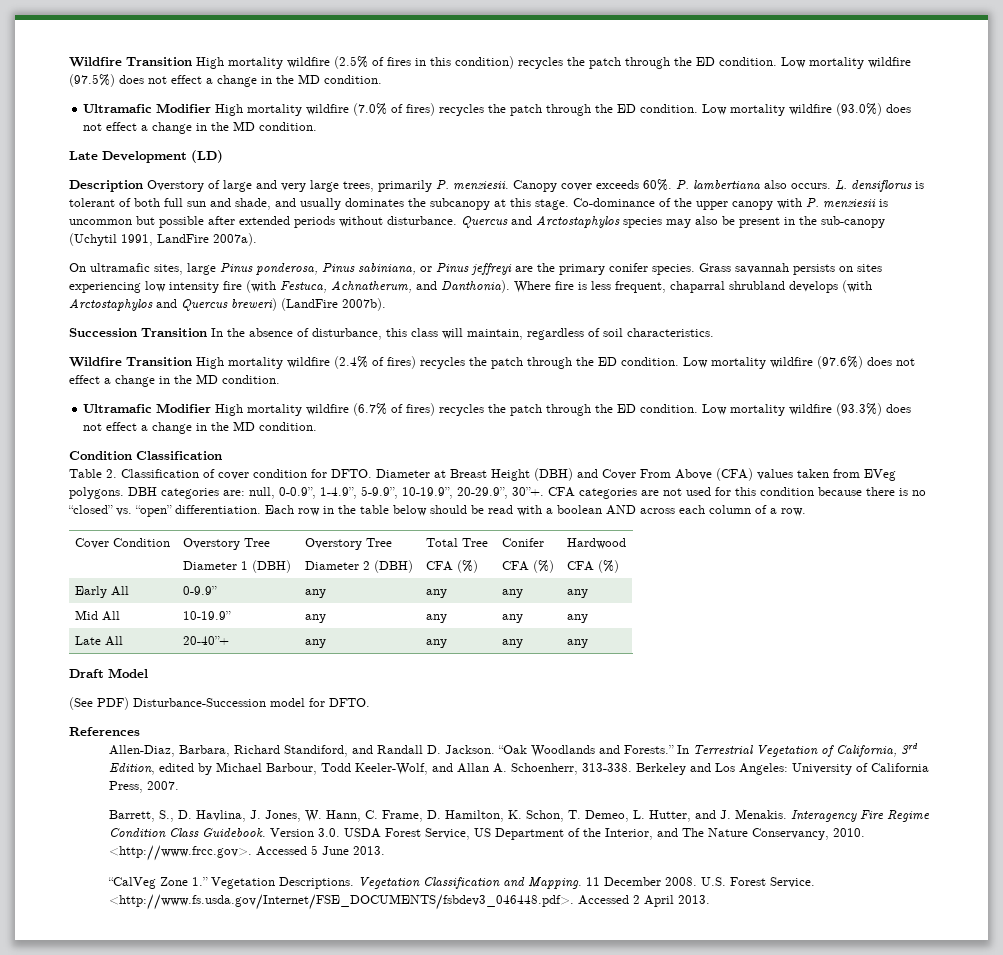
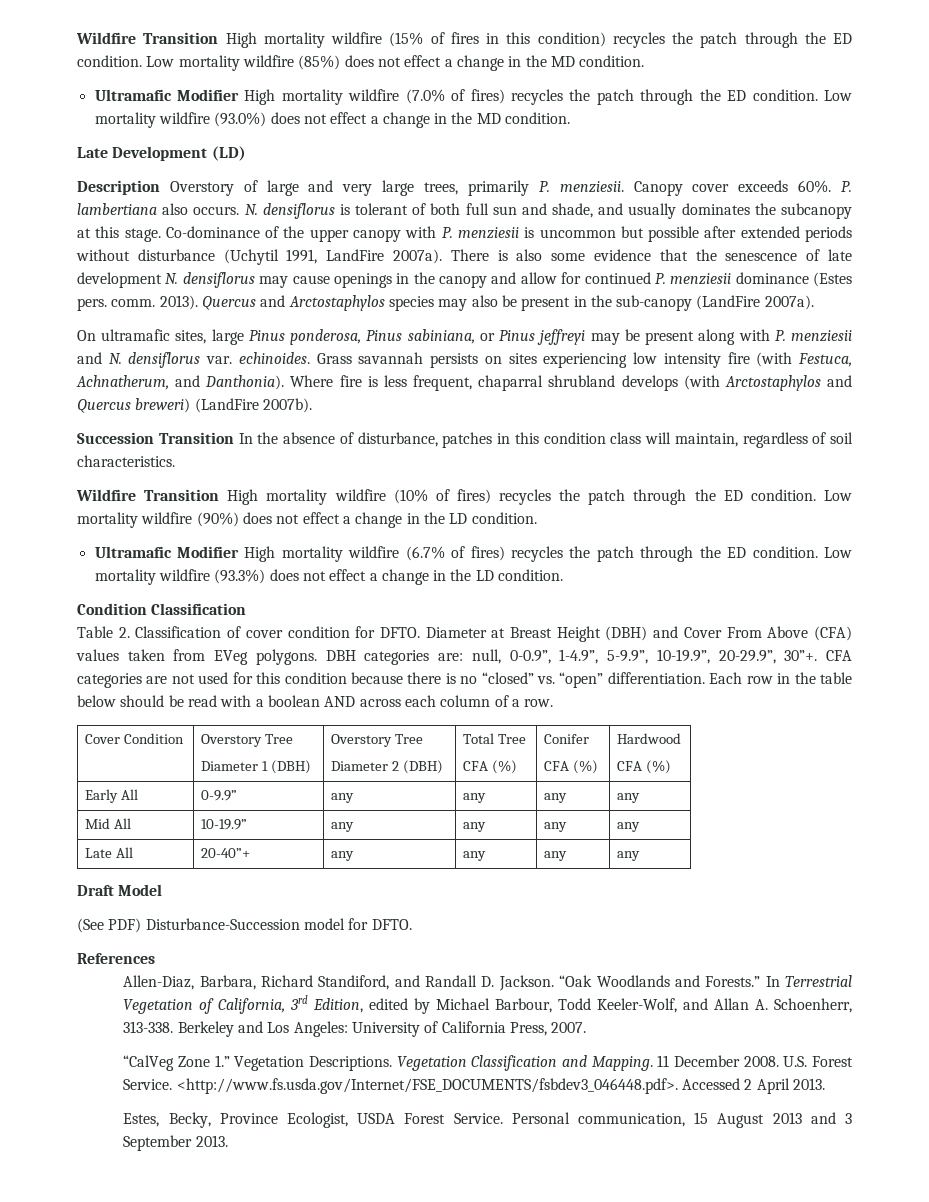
[69,56,368,69] Wildfire Transition High mortality wildfire (2.5% -> [76,32,424,48] Wildfire Transition High mortality wildfire (15%
[69,74,115,87] (97.5%) -> [298,55,341,70] (85%)
[835,180,847,191] L. -> [244,204,258,215] N.
[387,216,457,225] disturbance. -> [137,249,852,265] [77,272,852,288] [77,295,198,311] disturbance (Uchytil 1991, LandFire 2007a). There is also some evidence that the senescence of late development N. densiflorus may cause openings in the canopy and allow for continued P. menziesii dominance (Estes pers. comm. 2013).
[69,233,209,246] (Uchytil 1991, LandFire -> [696,295,761,310] (LandFire
[515,263,695,275] are the primary conifer species. -> [590,329,853,345] [77,352,310,368] may be present along with P. menziesii and N. densiflorus var. echinoides.
[386,328,407,337] this -> [442,432,606,448] patches in this condition
[334,356,368,369] (2.4% -> [393,489,428,504] (10%
[817,356,915,369] [69,374,218,387] (97.6%) does not effect a change in the MD -> [196,512,468,528] (90%) does not effect a change in the LD
[233,421,256,431] MD -> [475,570,494,581] LD
[108,809,930,822] [108,828,865,840] [108,845,385,861] // Barrett, S., D. Havlina, J. Jones, W. Hann, C. Frame, D. Hamilton, K. Schon, T. Demeo, L. Hutter, and J. Menakis. Interagency Fire Regime Condition Class Guidebook. Version 3.0. USDA Forest Service, US Department of the Interior, and The Nature Conservancy, 2010. <http://www.frcc.gov>. Accessed 5 June 2013. -> (587, 1027) none
(710, 899) none -> [123,1112,852,1128] [123,1135,228,1151] // Estes, Becky, Province Ecologist, USDA Forest Service. Personal communication, 15 August 2013 and 3 September 2013.

